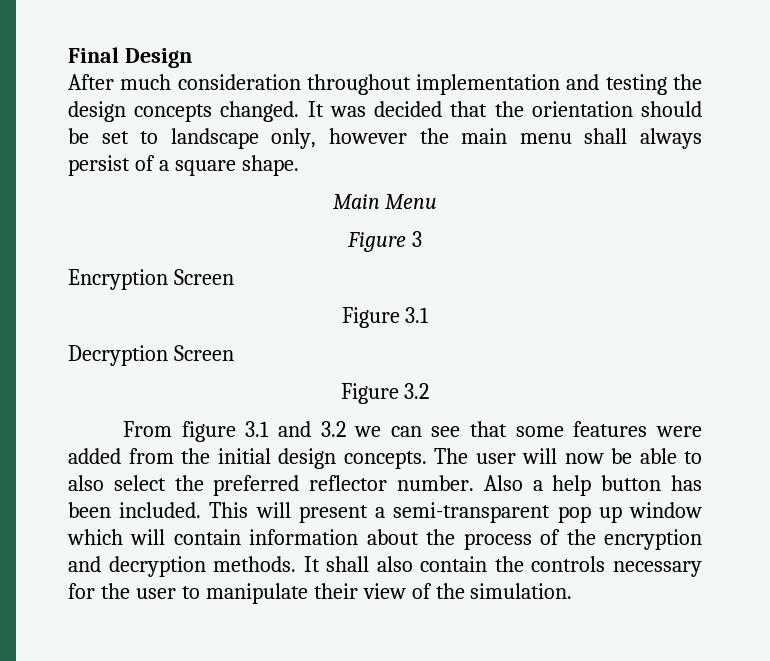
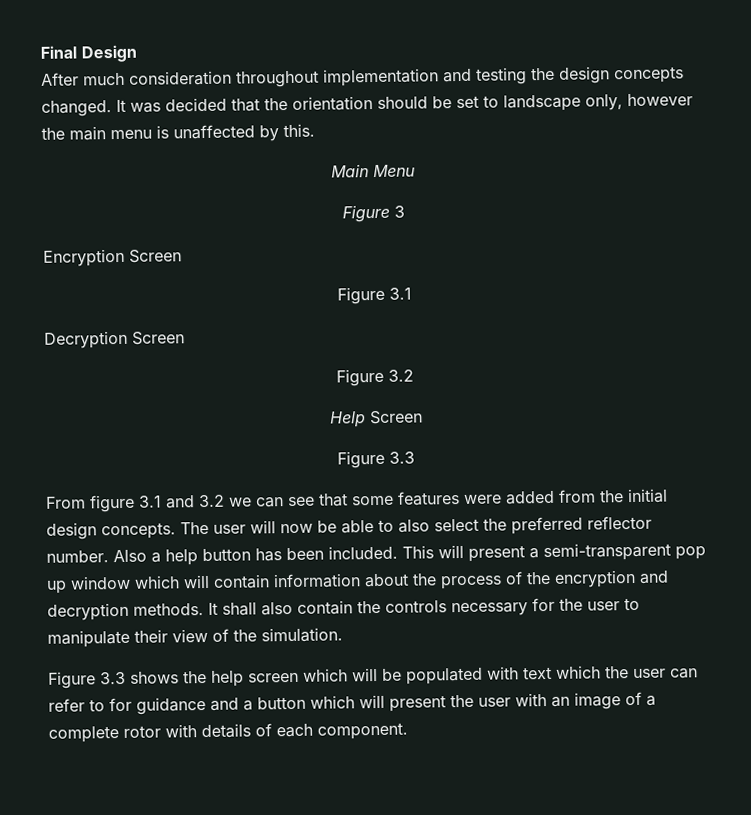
[584,128,703,149] [68,155,299,176] shall always persist of a square shape. -> [156,123,315,142] is unaffected by this.
(430, 391) none -> [329,410,423,428] [337,450,415,469] // Help Screen // Figure 3.3
(573, 591) none -> [48,665,698,689] [48,691,656,715] [48,722,408,743] // Figure 3.3 shows the help screen which will be populated with text which the user can refer to for guidance and a button which will present the user with an image of a complete rotor with details of each component.

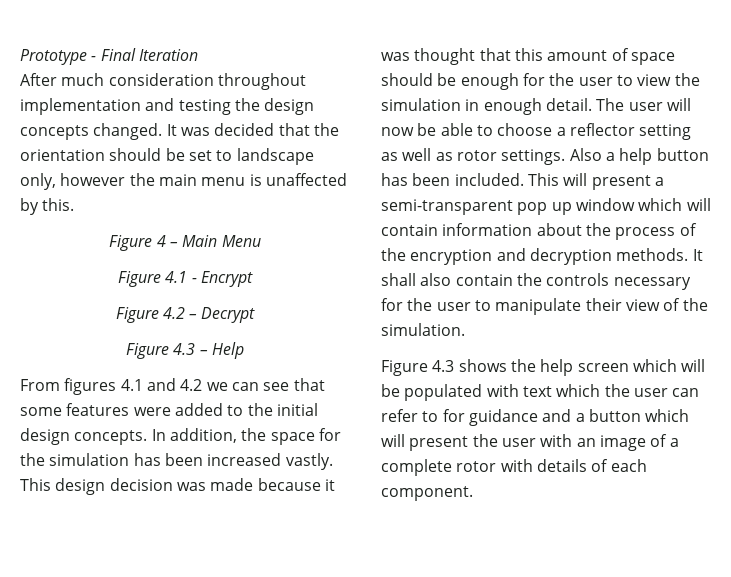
[40,44,137,63] Final Design -> [20,48,198,65] Prototype - Final Iteration
(315, 130) none -> [109,235,178,251] Figure 4 –
[393,205,405,218] [43,248,182,267] [336,286,412,305] [44,330,185,349] [336,368,414,387] 3 // Encryption Screen // Figure 3.1 // Decryption Screen // Figure 3.2 // -> [165,271,253,287] [115,307,256,323] [126,343,208,359] 4.1 - Encrypt // Figure 4.2 – Decrypt // Figure 4.3 –
[369,410,423,425] [337,450,415,469] [46,494,225,513] Screen // Figure 3.3 // From figure 3.1 and 3.2 -> [20,378,203,395] // From figures 4.1 and 4.2
[558,489,596,503] from -> [227,405,244,416] to
(176, 531) none -> [151,428,341,445] [20,453,333,470] [20,478,335,495] [381,48,675,65] [381,73,700,90] [381,98,592,115] In addition, the space for the simulation has been increased vastly. This design decision was made because it was thought that this amount of space should be enough for the user to view the simulation in enough detail.
[398,515,652,535] [46,550,109,563] also select the preferred reflector number. -> [497,123,692,140] [381,148,566,165] choose a reflector setting as well as rotor settings.
[100,671,126,685] 3.3 -> [432,360,455,372] 4.3

